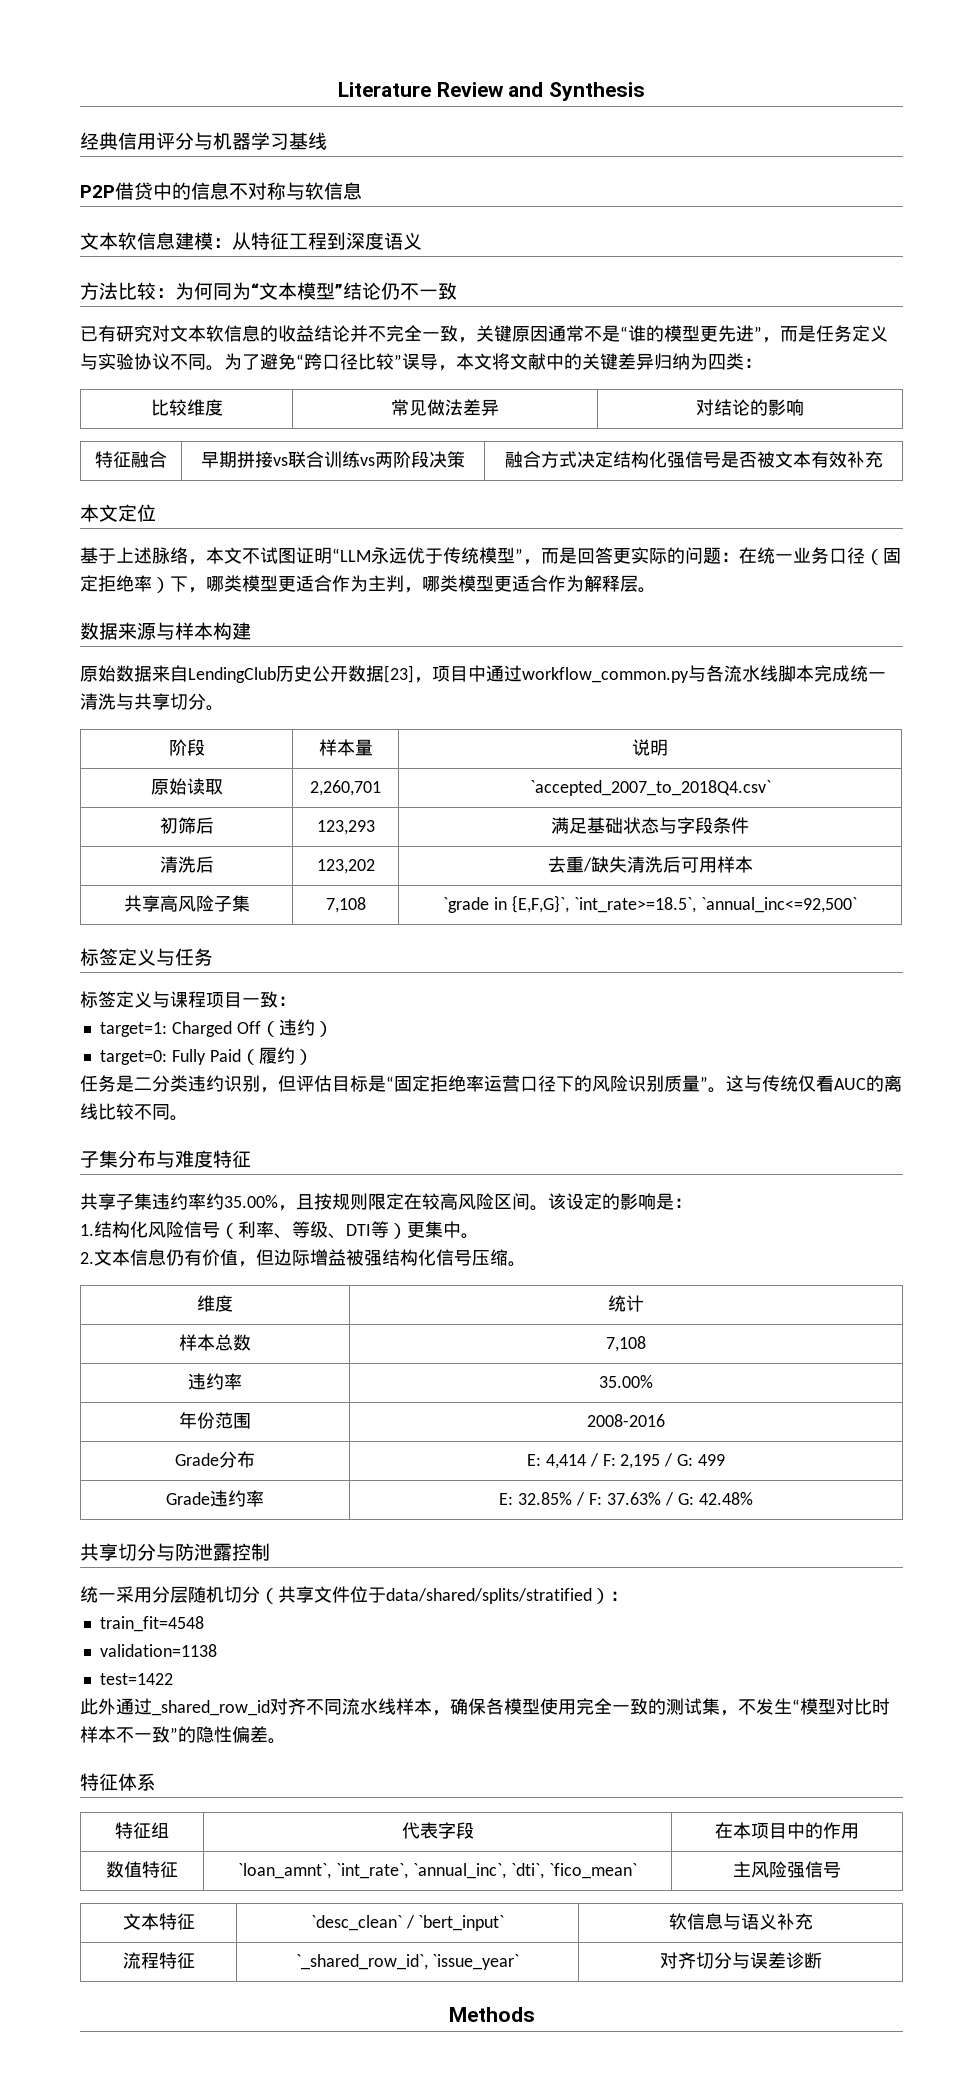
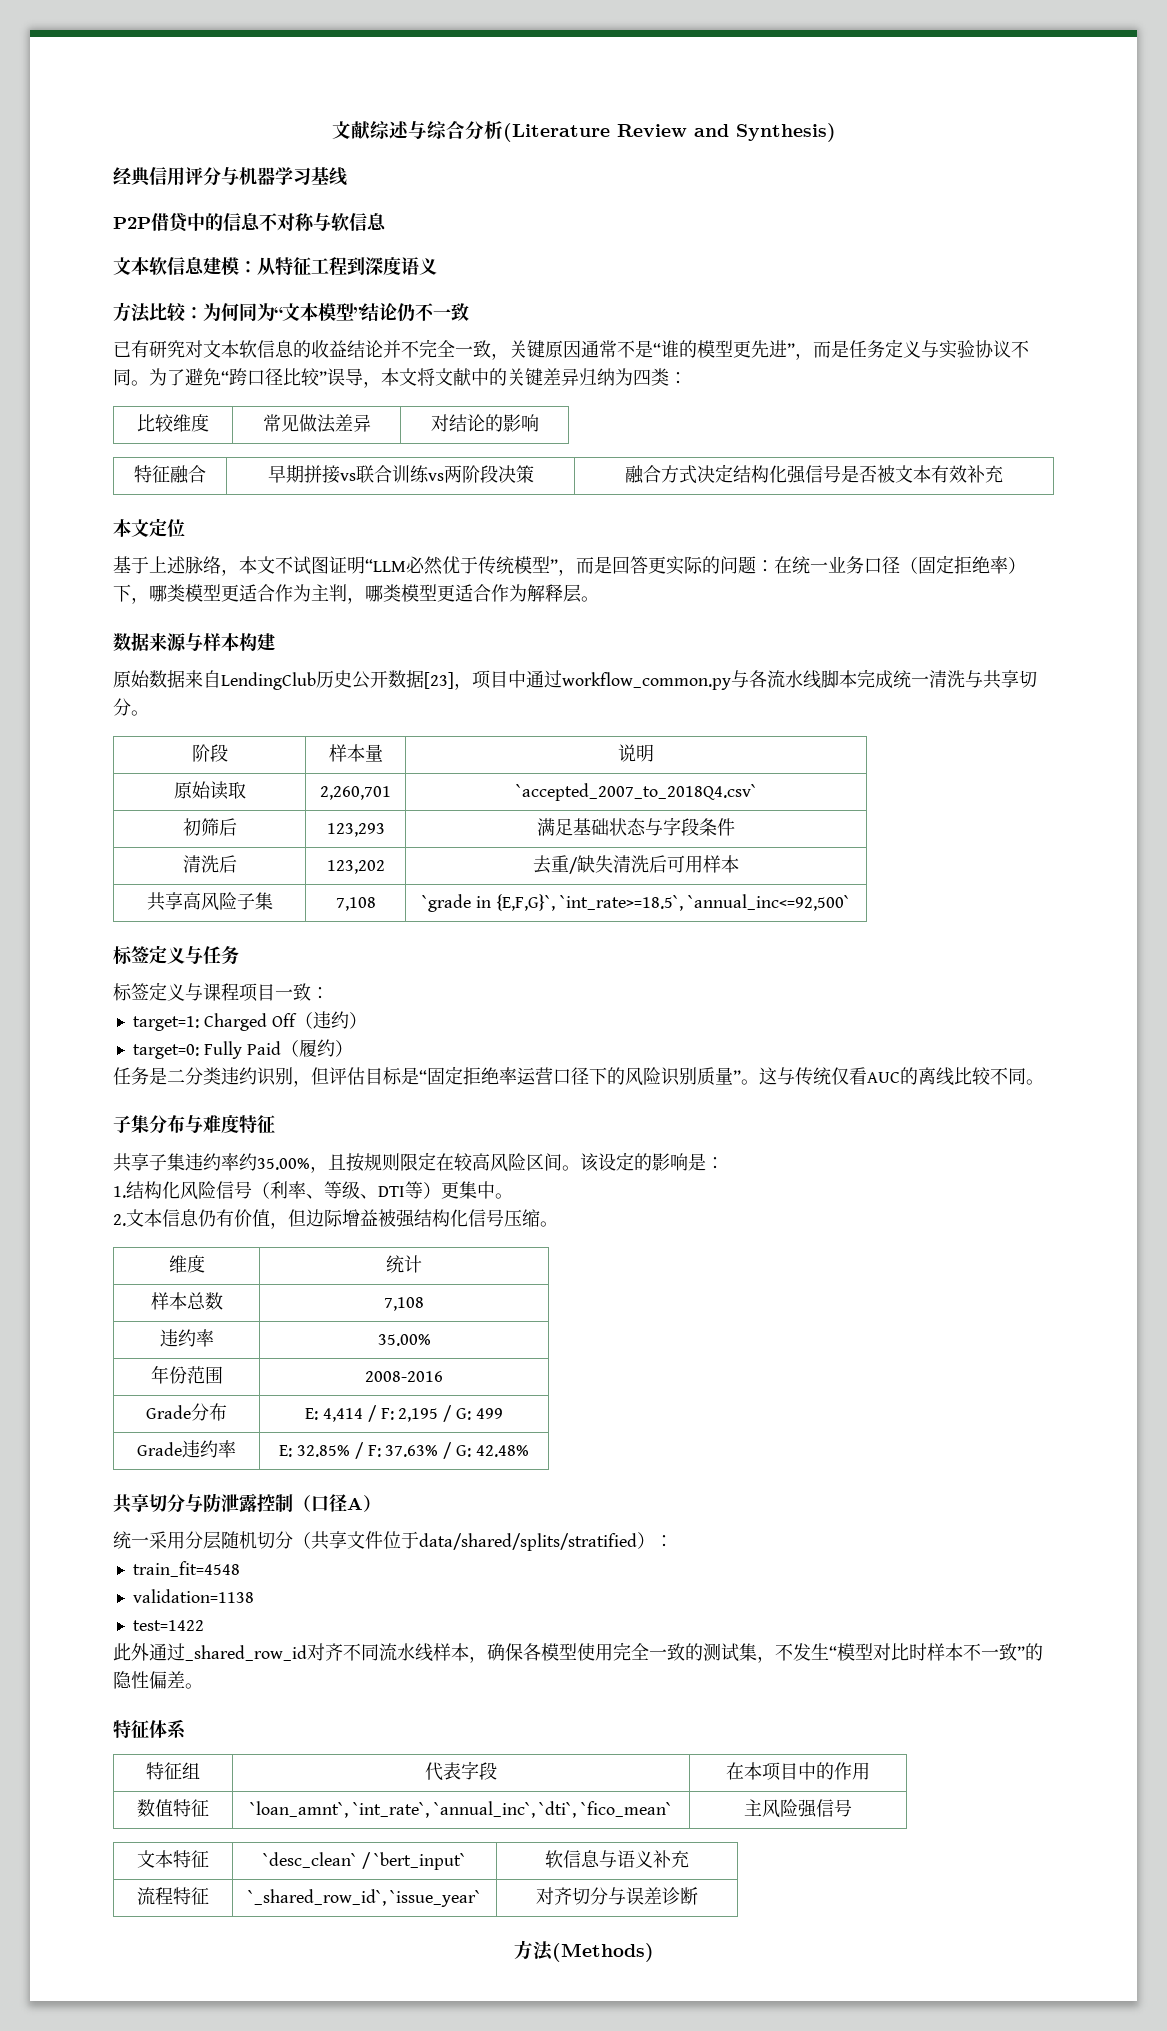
[337,82,431,97] Literature -> [331,121,610,142] 文献综述与综合分析(Literature
[549,82,646,101] Synthesis -> [735,123,836,142] Synthesis)
[371,547,407,564] 永远 -> [406,556,443,575] 必然
(270, 1552) none -> [293,1494,381,1512] （口径A）
[448,2007,535,2022] Methods -> [513,1940,654,1962] 方法(Methods)

